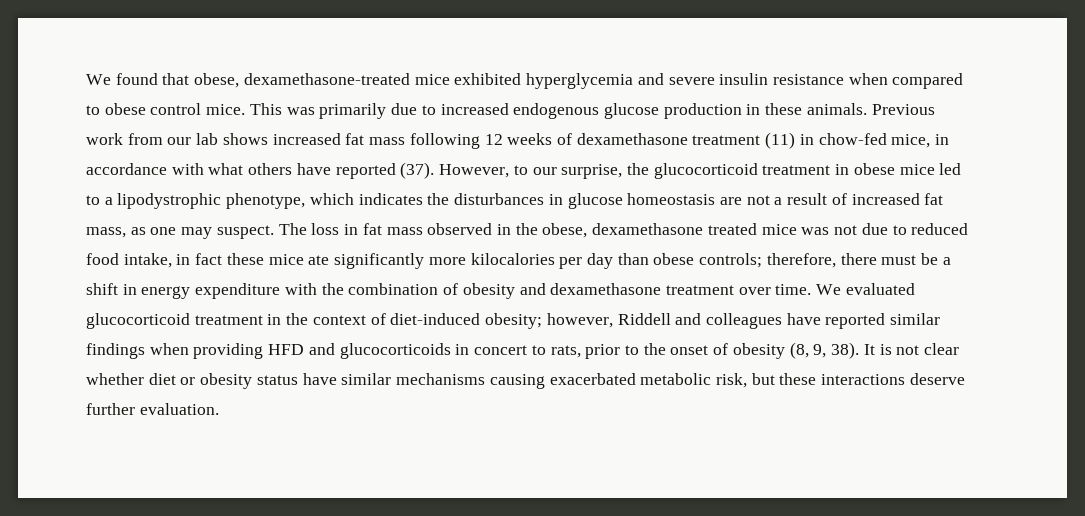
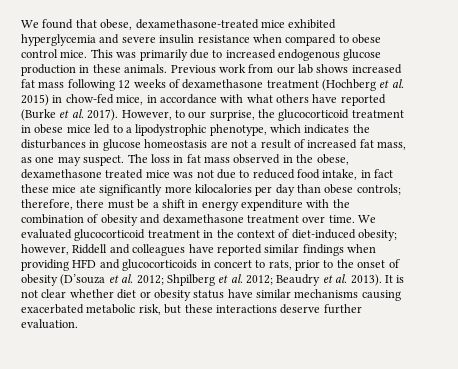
[765,132,796,149] (11) -> [322,79,404,91] [21,94,49,106] (Hochberg et al. 2015)
[400,162,435,179] (37). -> [21,109,119,121] (Burke et al. 2017).
[789,342,860,359] (8, 9, 38). -> [60,274,382,286] (D’souza et al. 2012; Shpilberg et al. 2012; Beaudry et al. 2013).

